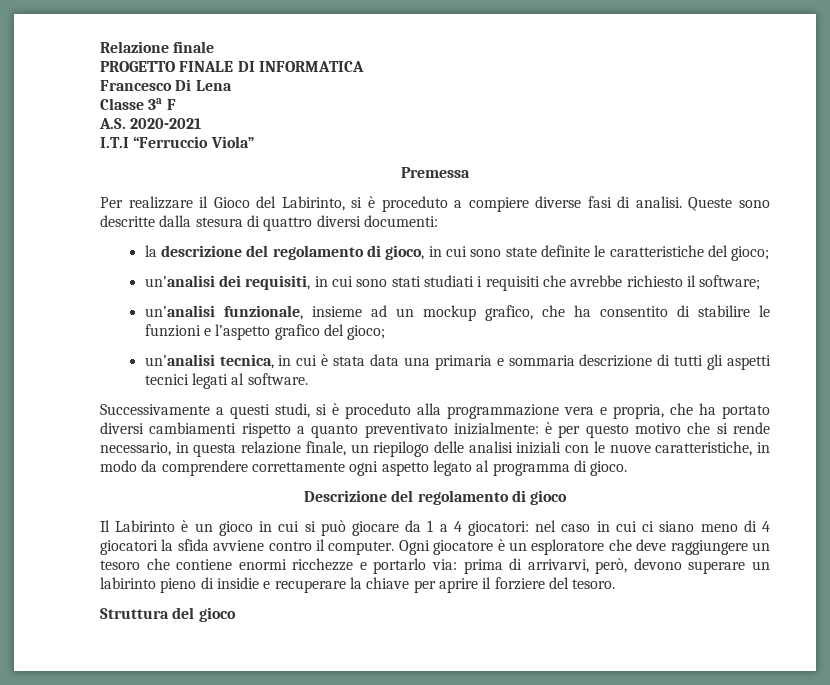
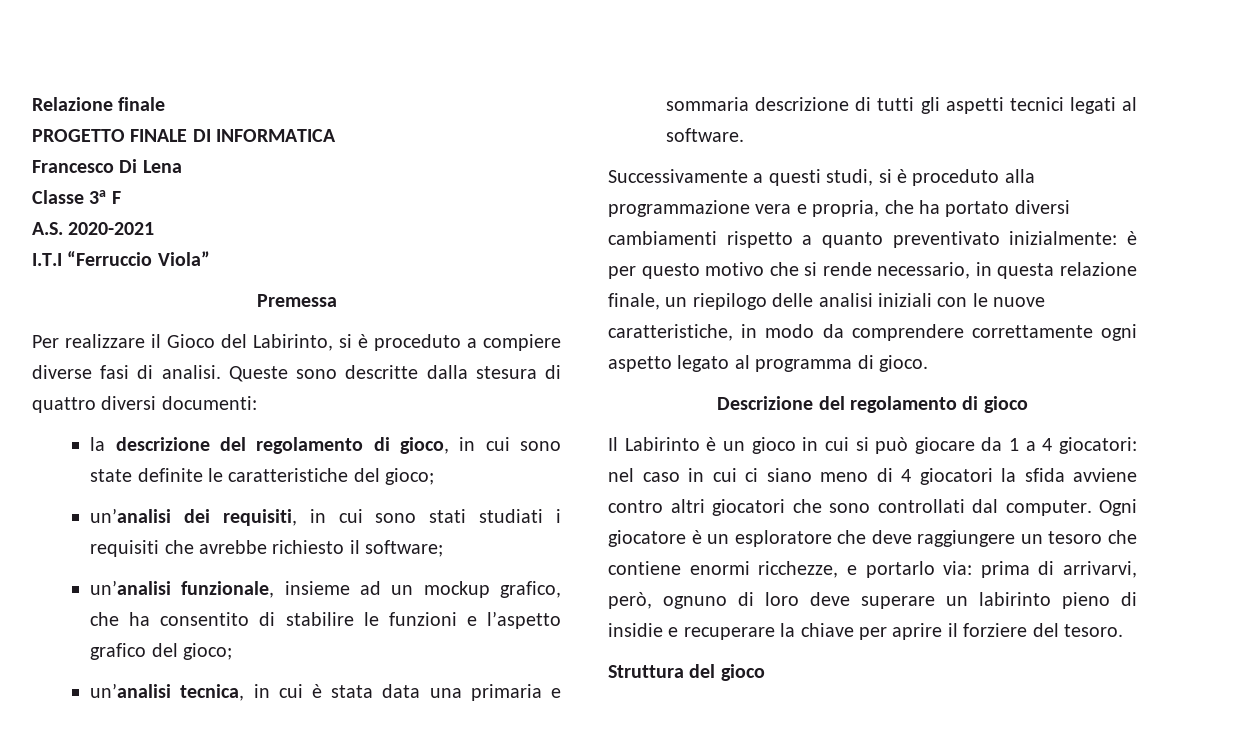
[316,539,325,551] il -> [670,499,998,516] altri giocatori che sono controllati dal
[292,558,354,571] ricchezze -> [758,561,839,578] ricchezze,
[633,558,682,570] devono -> [663,592,850,609] ognuno di loro deve

